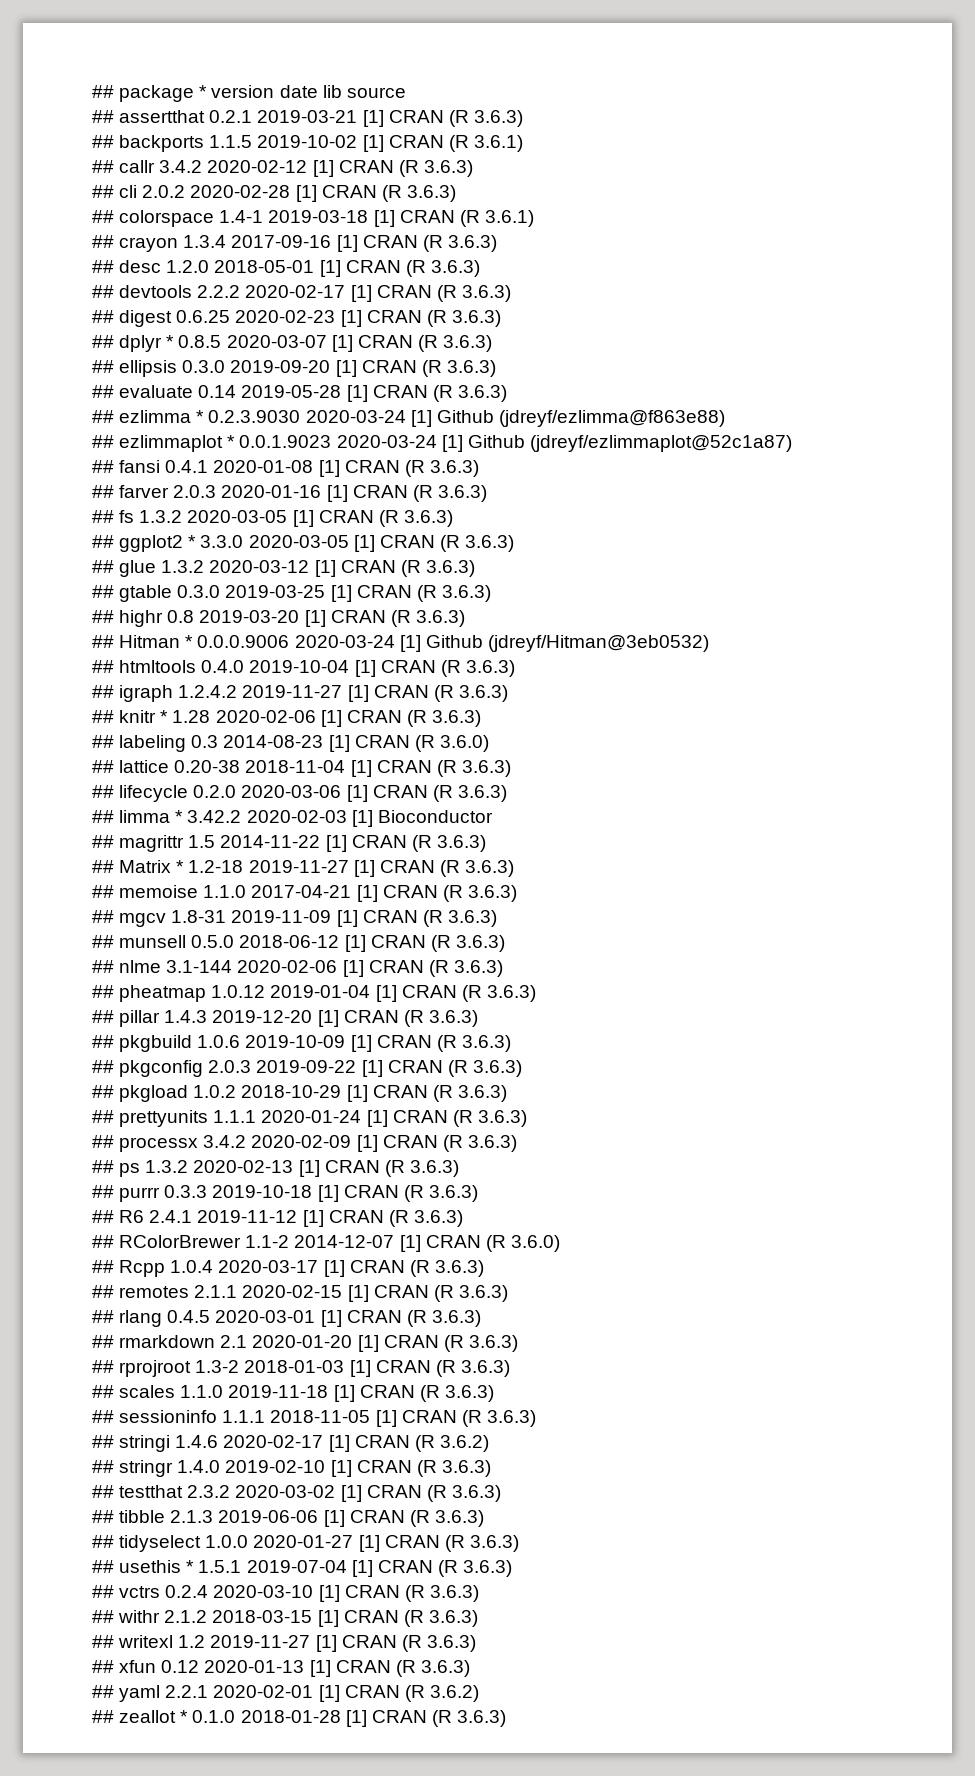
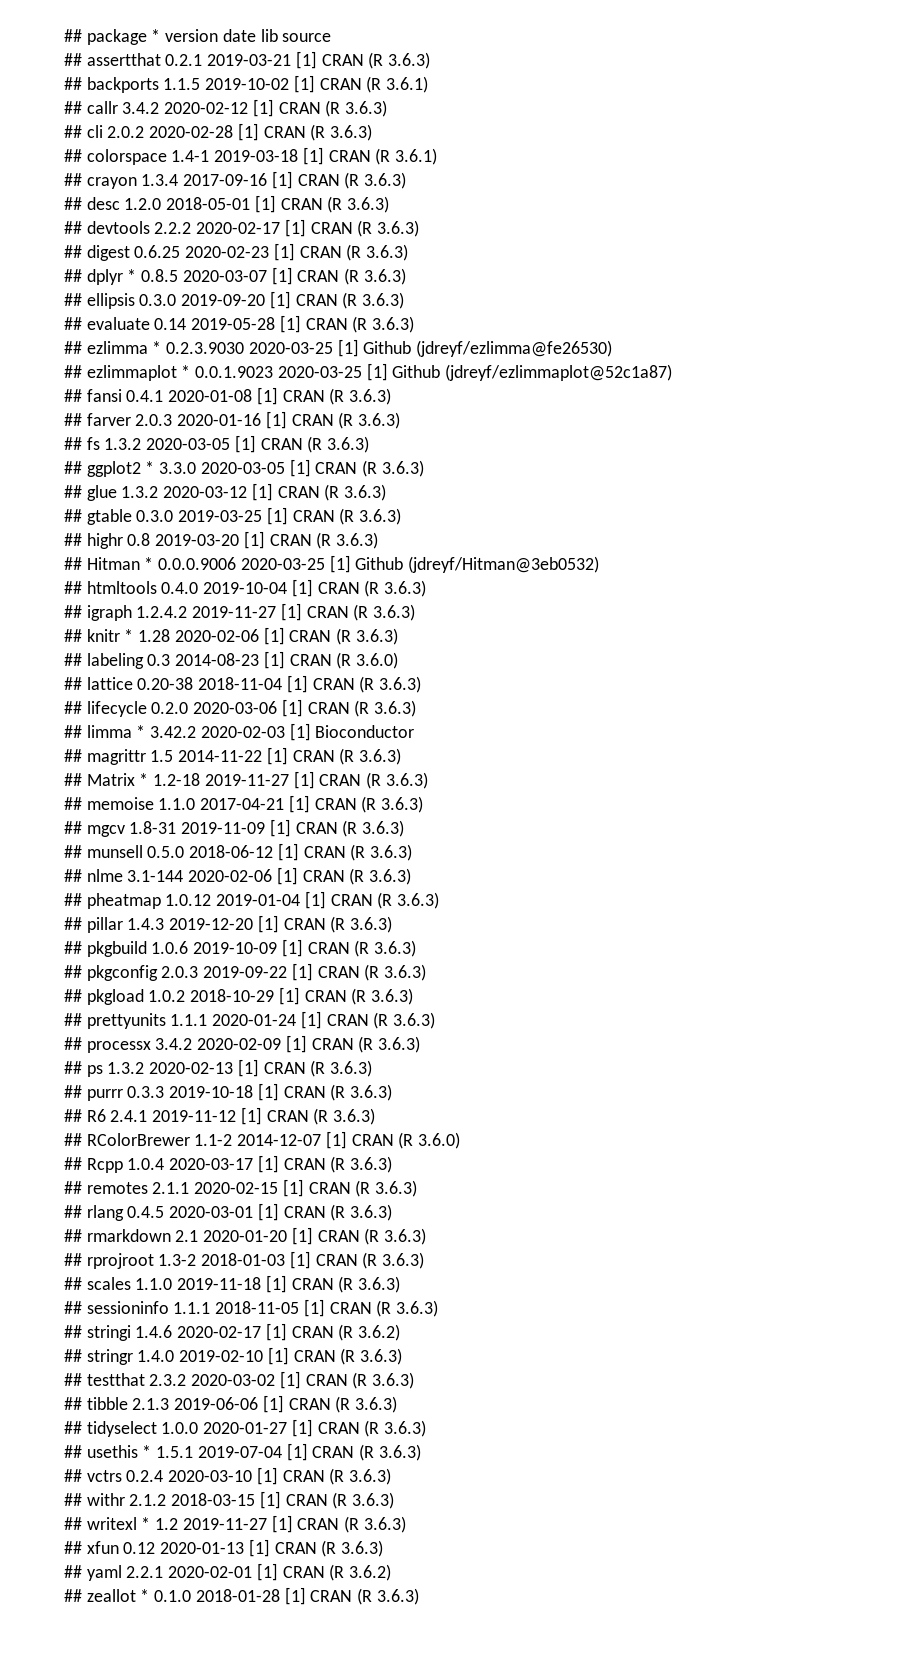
[305,410,725,427] 2020-03-24 [1] Github (jdreyf/ezlimma@f863e88) -> [248,339,613,357] 2020-03-25 [1] Github (jdreyf/ezlimma@fe26530)
[336,435,437,448] 2020-03-24 -> [277,366,362,378] 2020-03-25
[294,635,395,648] 2020-03-24 -> [240,558,325,570] 2020-03-25
(174, 1641) none -> [141,1517,151,1530] *

